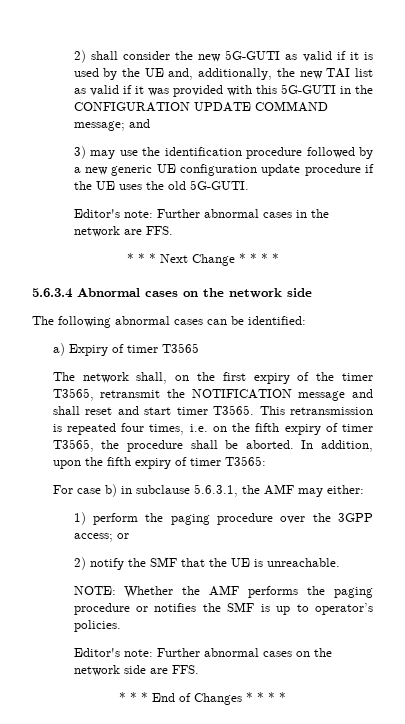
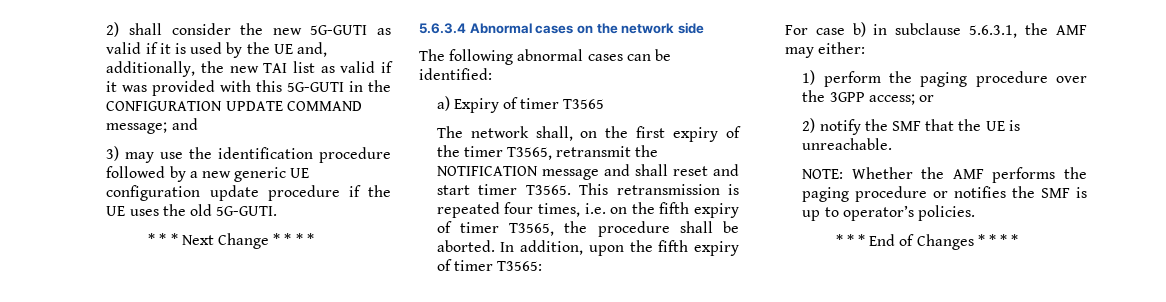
[73,209,329,218] [73,226,173,237] // Editor's note: Further abnormal cases in the network are FFS. -> (278, 211) none
[73,648,332,657] [73,665,199,676] // Editor's note: Further abnormal cases on the network side are FFS. -> (975, 213) none

